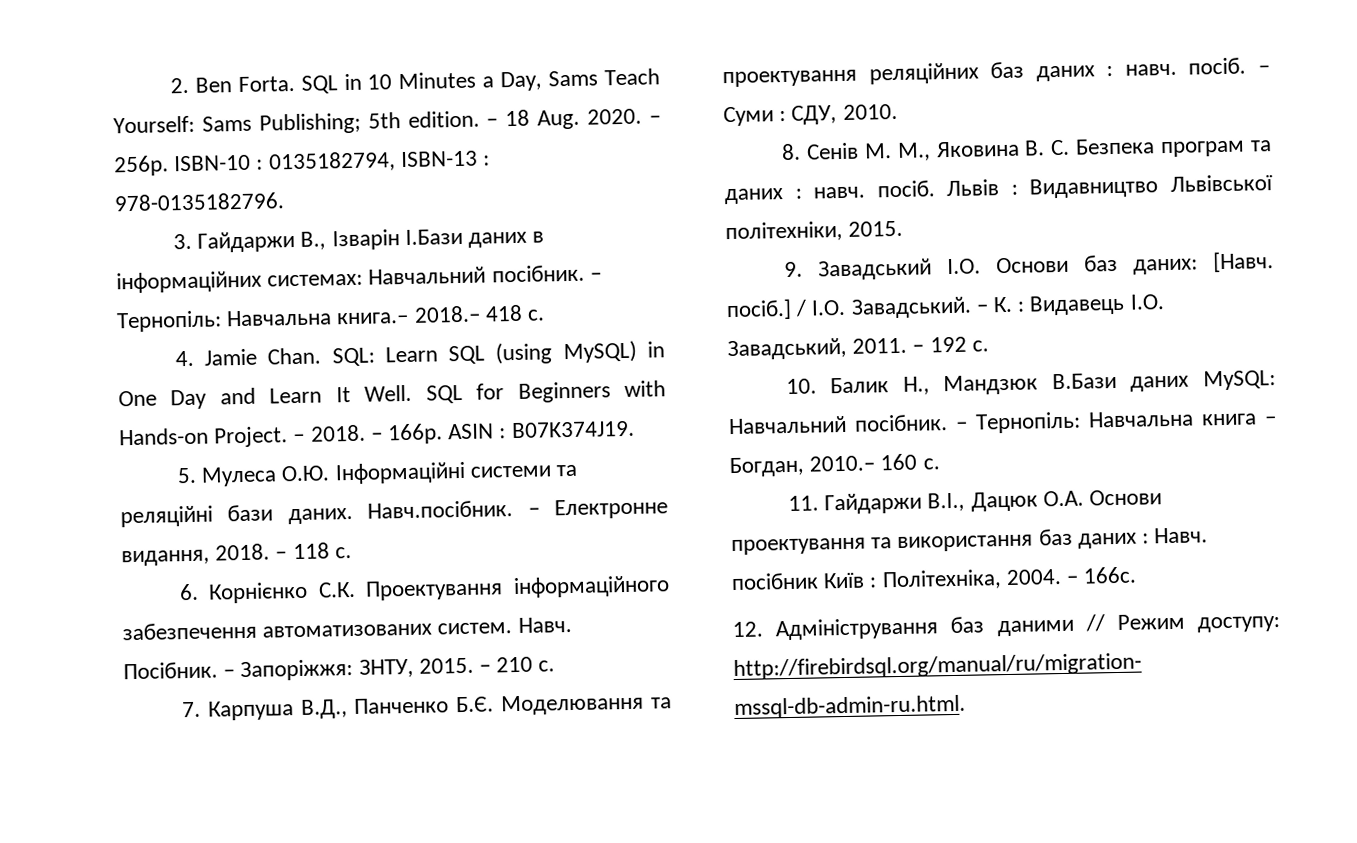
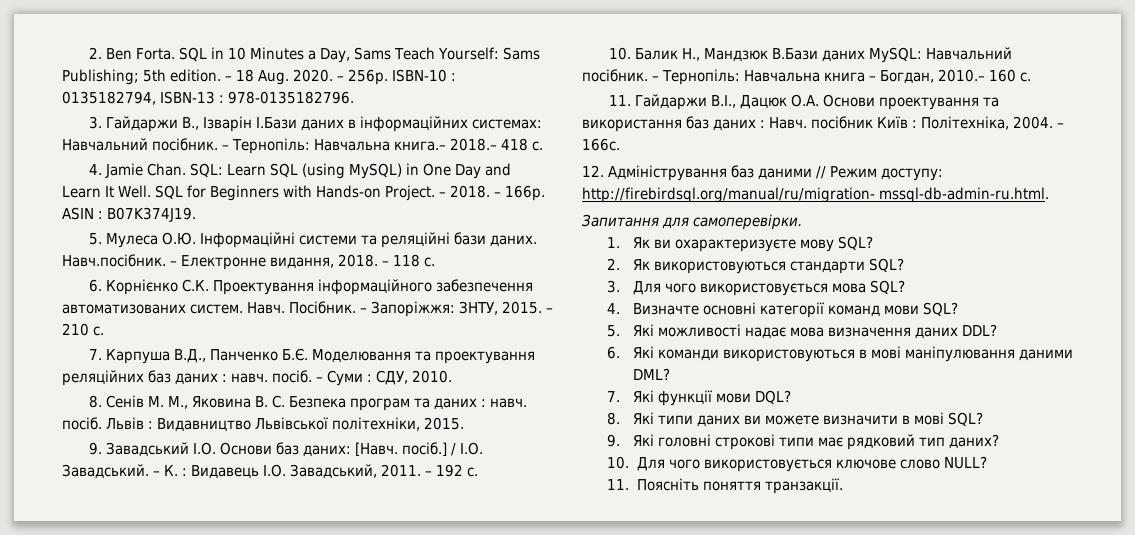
(966, 707) none -> [582,214,802,230] [607,236,873,252] [607,258,904,274] [607,280,905,296] [607,302,958,318] [607,324,997,339] [607,346,1073,362] [632,368,670,380] [607,390,791,406] [607,412,983,427] [607,434,999,450] [607,456,987,472] [607,478,843,494] // Запитання для самоперевірки. // 1. Як ви охарактеризуєте мову SQL? // 2. Як використовуються стандарти SQL? // 3. Для чого використовується мова SQL? // 4. Визначте основні категорії команд мови SQL? // 5. Які можливості надає мова визначення даних DDL? // 6. Які команди використовуються в мові маніпулювання даними DML? // 7. Які функції мови DQL? // 8. Які типи даних ви можете визначити в мові SQL? // 9. Які головні строкові типи має рядковий тип даних? // 10. Для чого використовується ключове слово NULL? // 11. Поясніть поняття транзакції.

